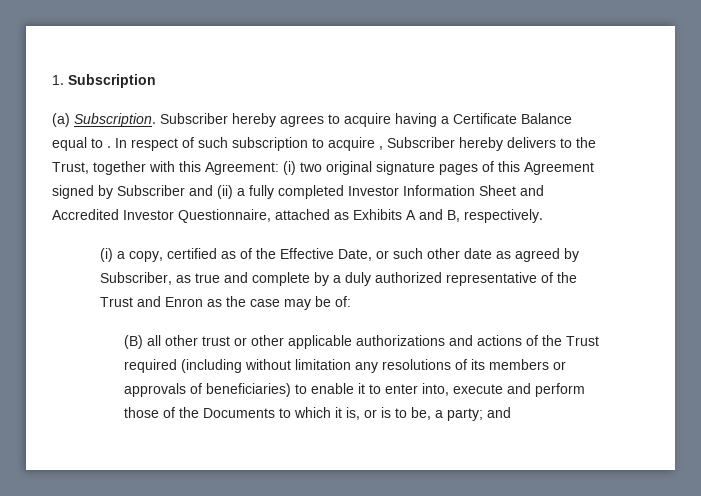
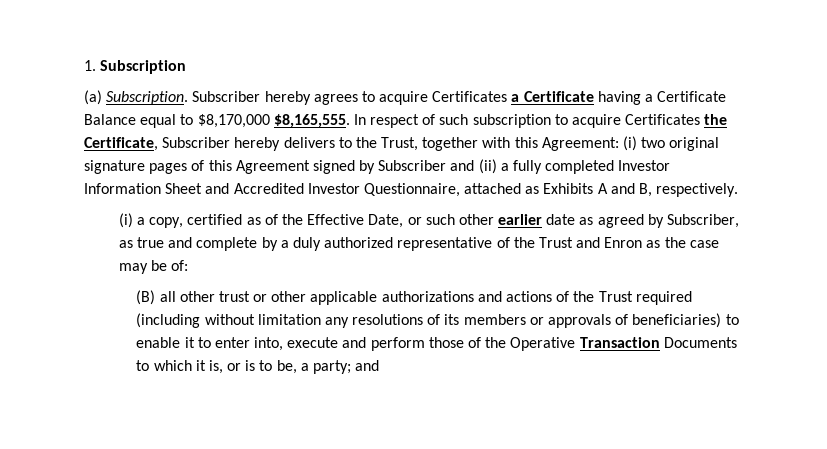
(391, 120) none -> [432,91,594,102] Certificates a Certificate
[107,146,111,148] . -> [197,114,350,128] $8,170,000 $8,165,555.
[379,146,383,150] , -> [625,114,728,125] [84,137,158,151] Certificates the Certificate,
(460, 253) none -> [498,214,543,225] earlier
(199, 412) none -> [510,337,660,351] Operative Transaction

